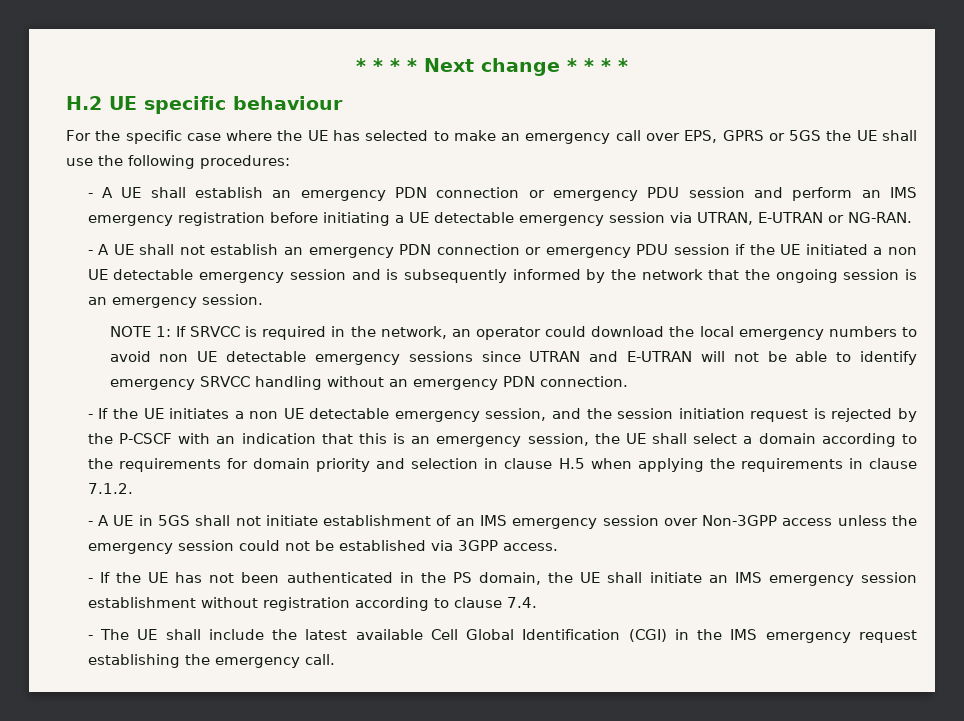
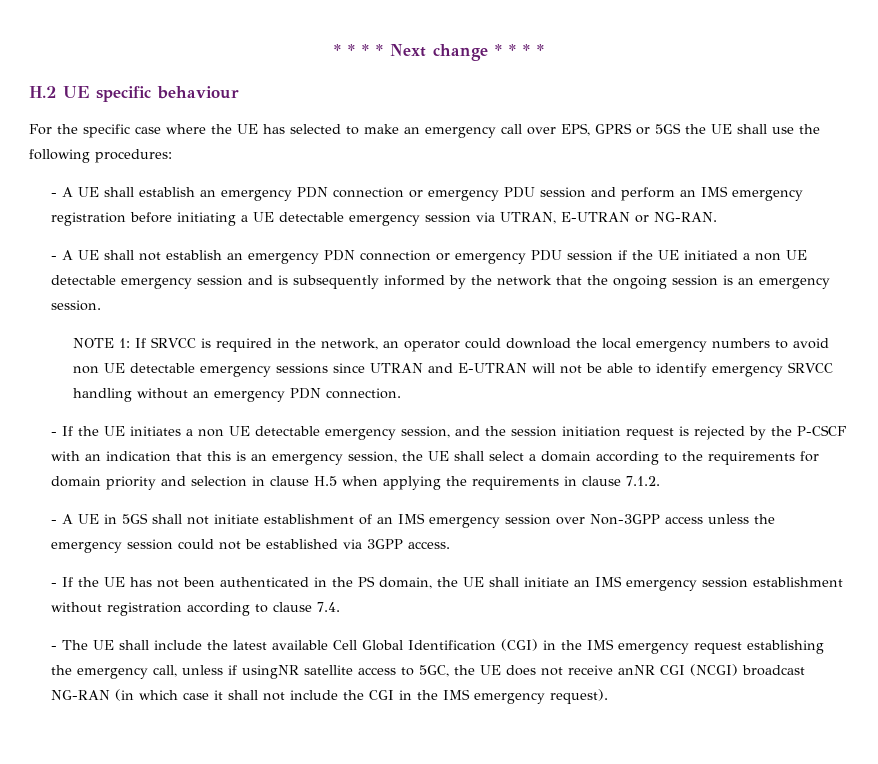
[304,654,335,665] call. -> [152,664,805,679] [50,689,608,704] call, unless if usingNR satellite access to 5GC, the UE does not receive anNR CGI (NCGI) broadcast NG-RAN (in which case it shall not include the CGI in the IMS emergency request).

